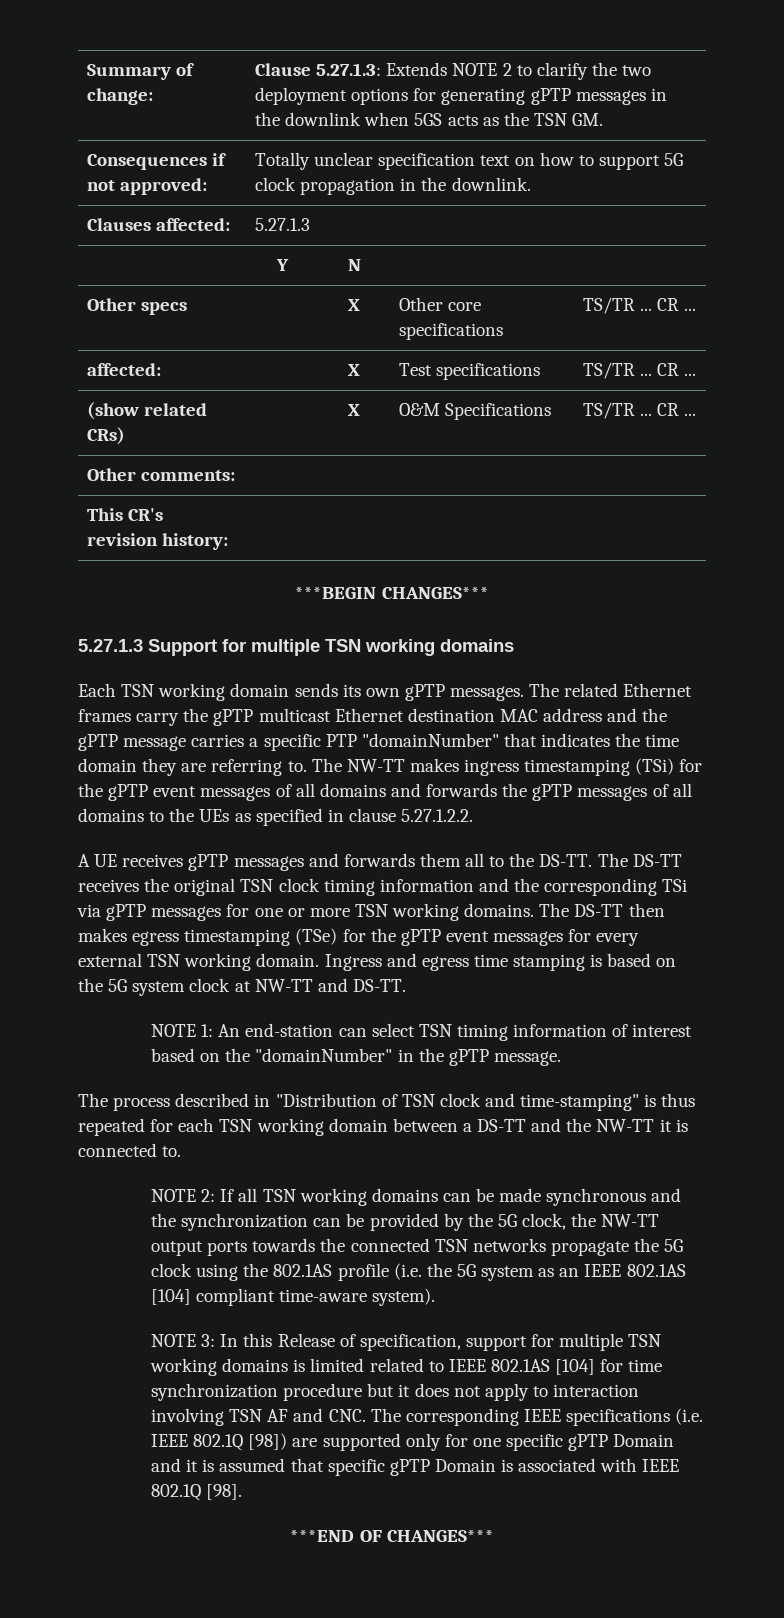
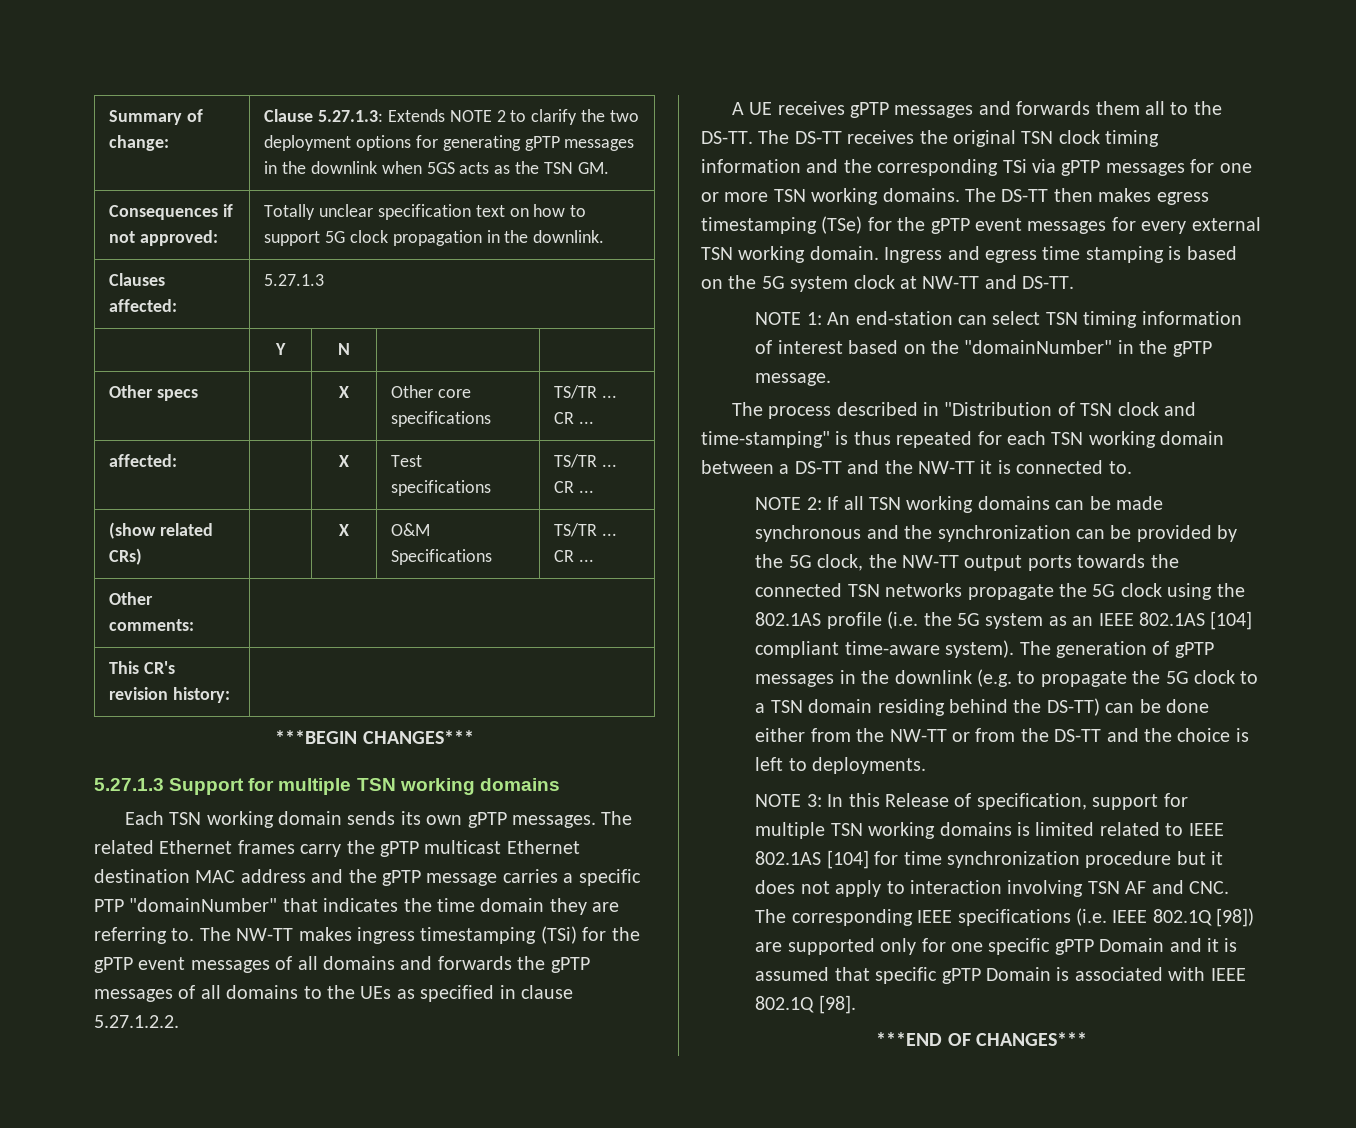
(436, 1297) none -> [1019,641,1214,658] [755,669,1259,687] [755,698,1209,716] [755,728,1249,742] [755,757,927,774] The generation of gPTP messages in the downlink (e.g. to propagate the 5G clock to a TSN domain residing behind the DS-TT) can be done either from the NW-TT or from the DS-TT and the choice is left to deployments.

